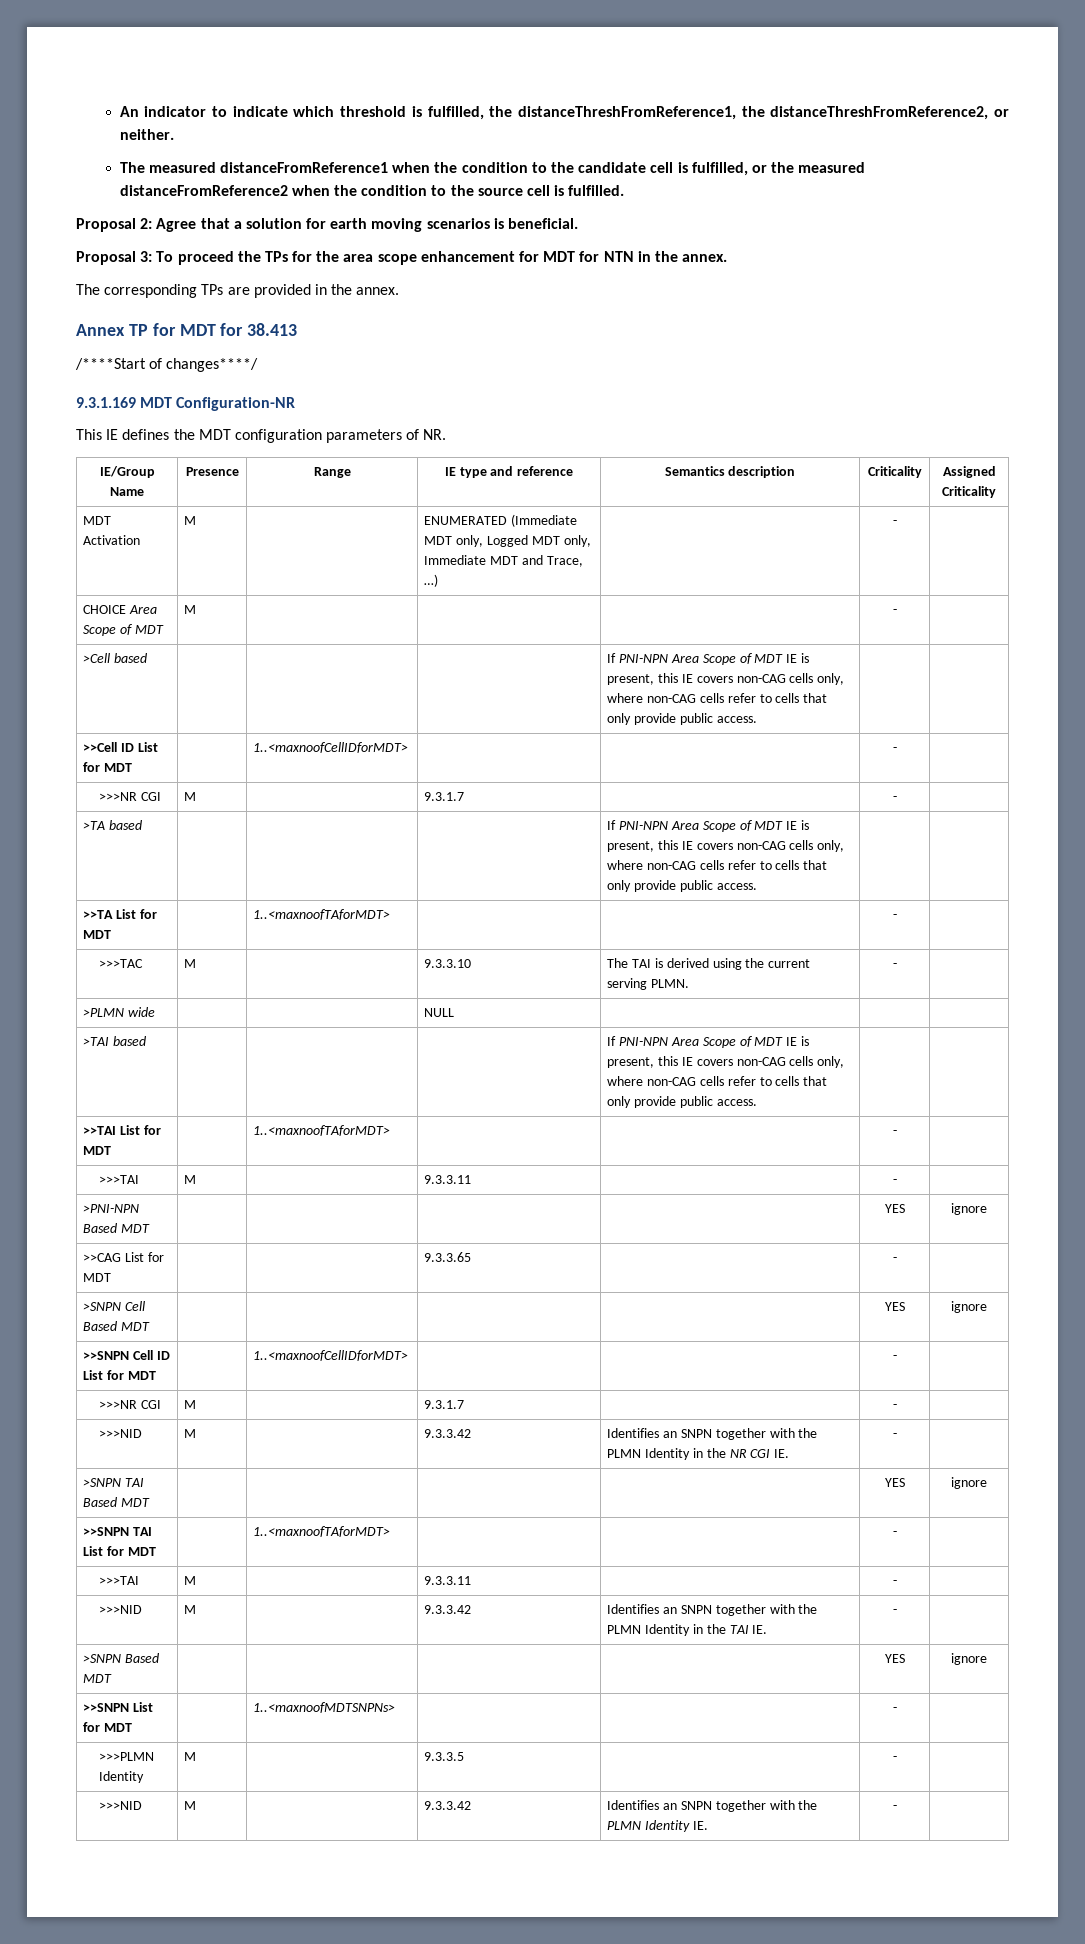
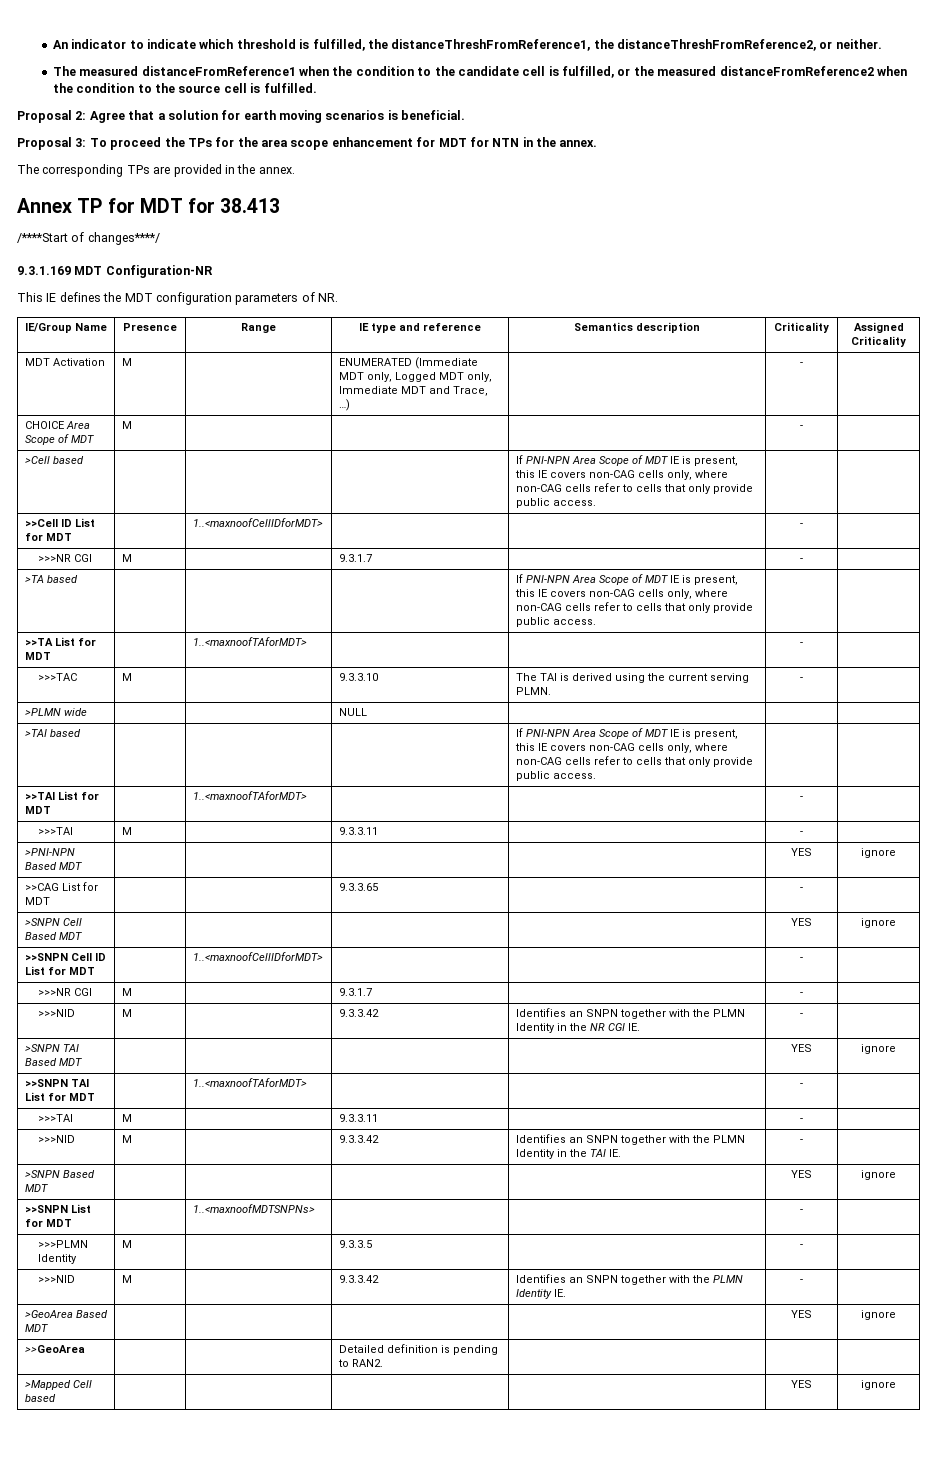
(897, 1807) none -> [24,1310,108,1318] [24,1324,48,1332] [791,1310,812,1318] [861,1310,896,1320] [24,1345,85,1353] [338,1344,498,1355] [337,1359,383,1367] [24,1380,92,1390] [24,1394,56,1402] [791,1380,812,1388] [861,1380,896,1390] // >GeoArea Based MDT | | | | | YES | ignore // >>GeoArea | | | Detailed definition is pending to RAN2. | | | // >Mapped Cell based | | | | | YES | ignore

